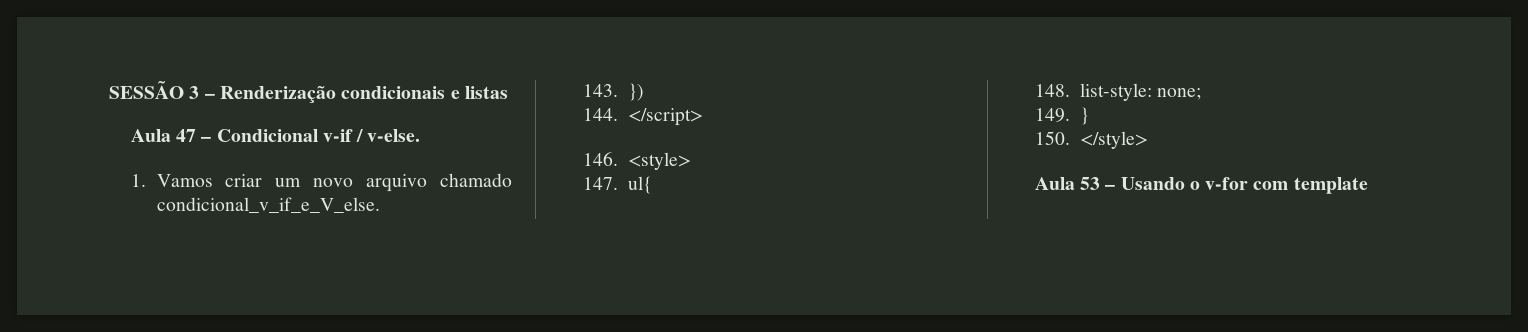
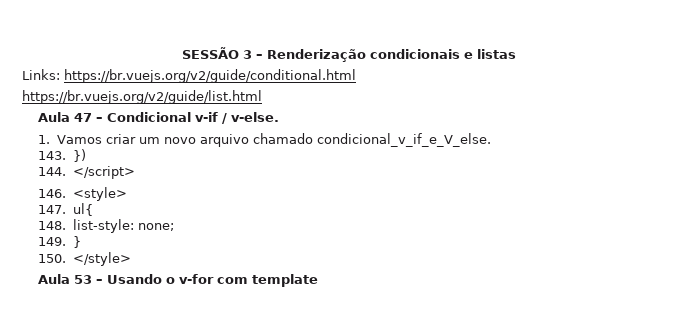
(508, 92) none -> [22,69,356,83] [22,90,262,104] // Links: https://br.vuejs.org/v2/guide/conditional.html // https://br.vuejs.org/v2/guide/list.html

